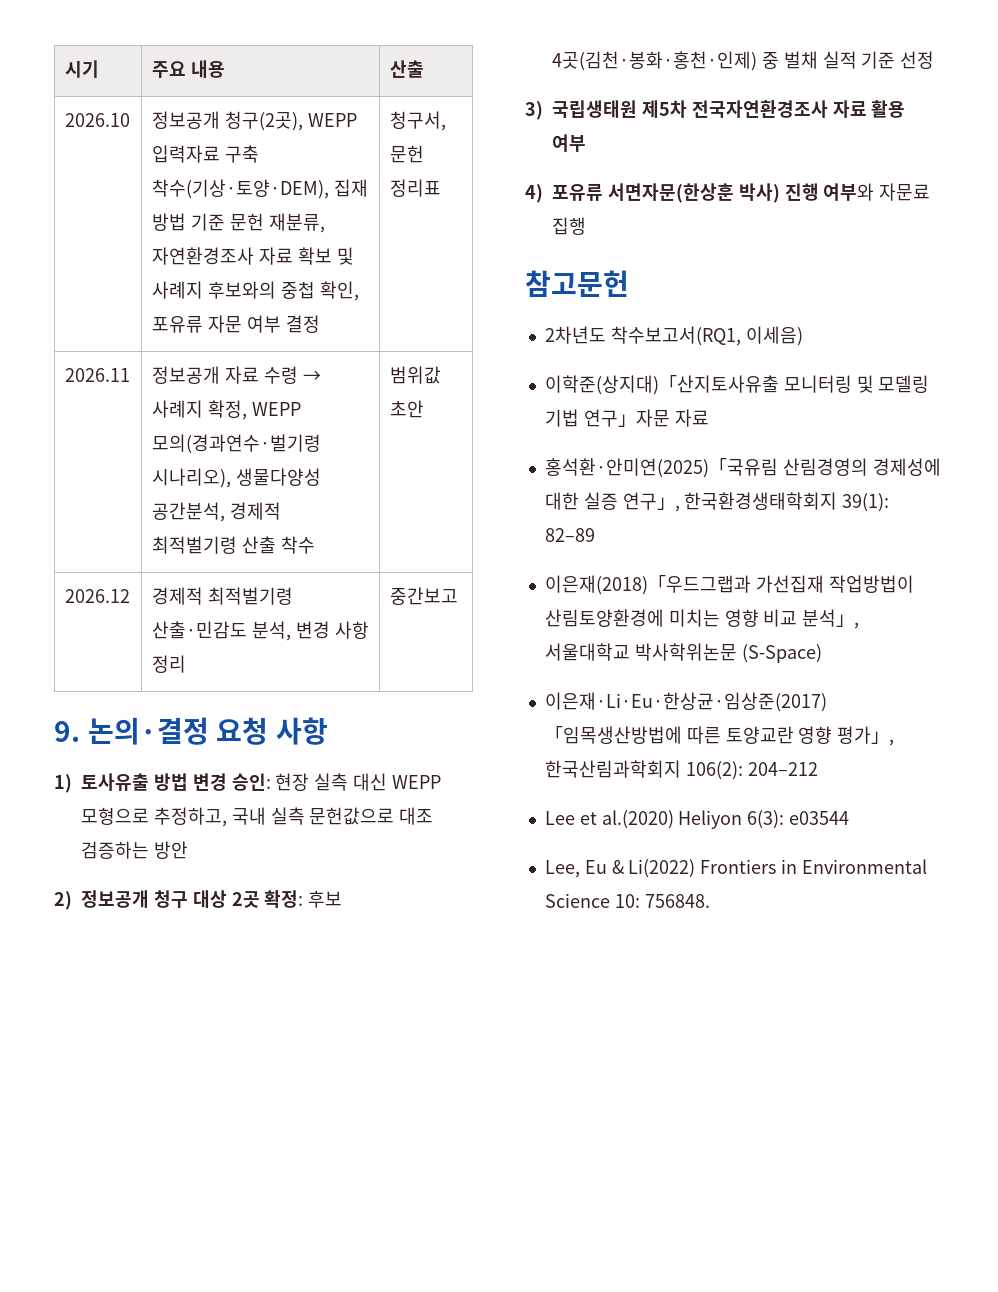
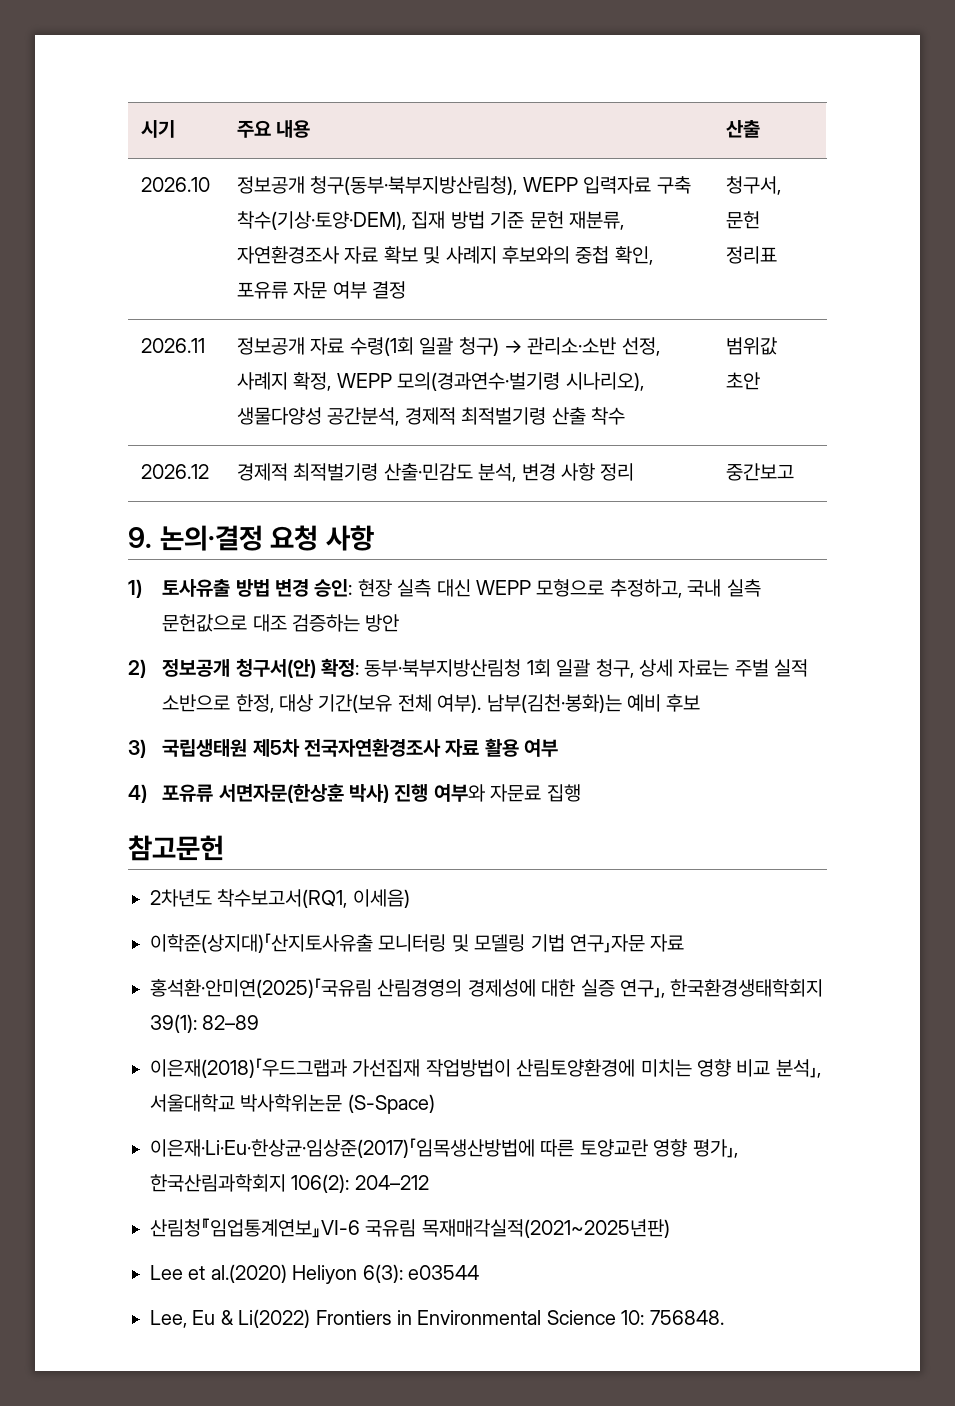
[224,111,303,131] 청구(2곳), -> [310,176,518,195] 청구(동부·북부지방산림청),
[263,366,321,384] 수령 → -> [349,337,660,356] 수령(1회 일괄 청구) → 관리소·소반 선정,
[153,890,343,908] [552,51,935,71] 청구 대상 2곳 확정: 후보 4곳(김천·봉화·홍천·인제) 중 벌채 실적 기준 선정 -> [235,658,809,678] [162,694,701,713] 청구서(안) 확정: 동부·북부지방산림청 1회 일괄 청구, 상세 자료는 주벌 실적 소반으로 한정, 대상 기간(보유 전체 여부). 남부(김천·봉화)는 예비 후보
(818, 769) none -> [150,1218,670,1238] // 산림청『임업통계연보』Ⅵ-6 국유림 목재매각실적(2021~2025년판)

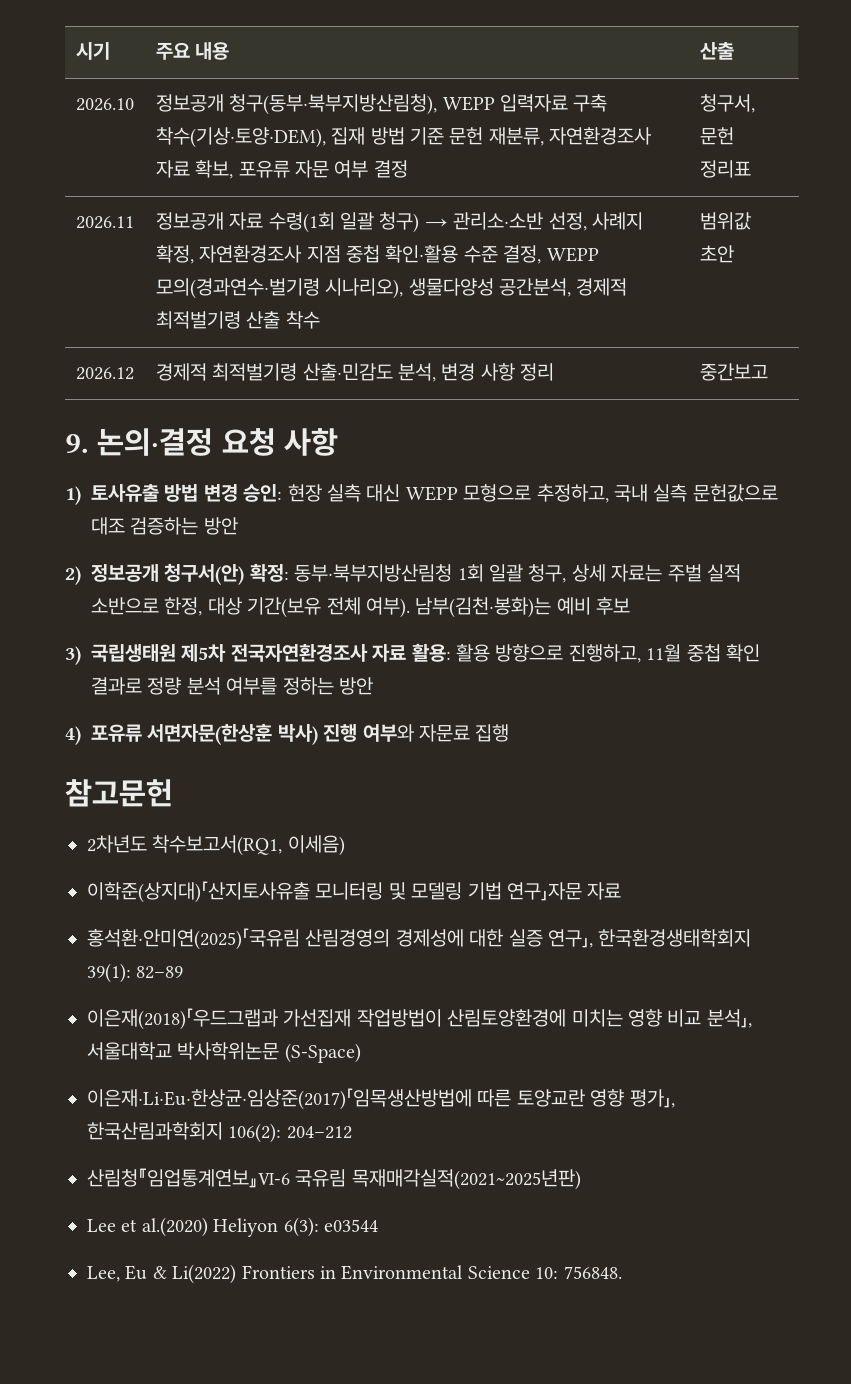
[383,246,653,265] 확보 및 사례지 후보와의 중첩 확인, -> [195,160,234,179] 확보,
(332, 381) none -> [199,245,542,264] 자연환경조사 지점 중첩 확인·활용 수준 결정,
[484,738,559,757] 활용 여부 -> [411,643,760,663] [91,677,373,695] 활용: 활용 방향으로 진행하고, 11월 중첩 확인 결과로 정량 분석 여부를 정하는 방안

